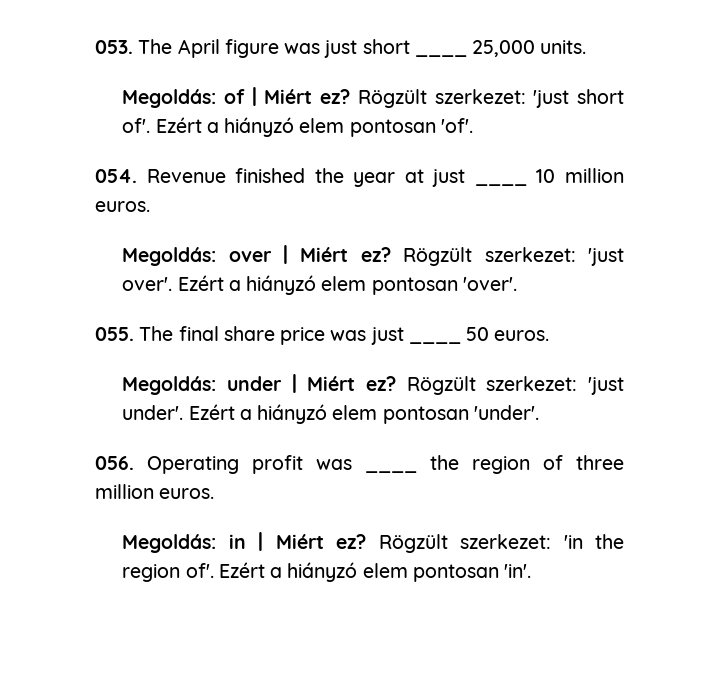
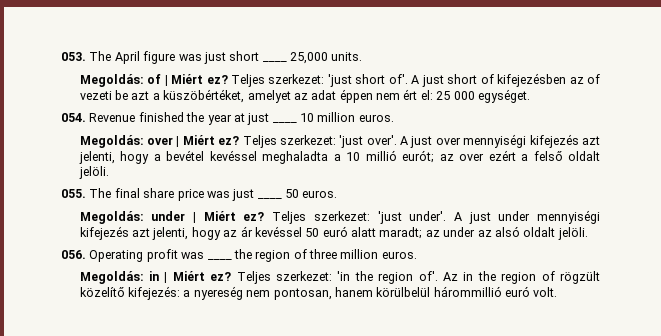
[357,89,427,108] Rögzült -> [230,74,265,87] Teljes
[155,117,473,137] Ezért a hiányzó elem pontosan 'of'. -> [411,73,601,87] [79,89,530,103] A just short of kifejezésben az of vezeti be azt a küszöbértéket, amelyet az adat éppen nem ért el: 25 000 egységet.
[403,247,473,266] Rögzült -> [242,135,277,148] Teljes
[177,275,517,295] Ezért a hiányzó elem pontosan 'over'. -> [400,134,601,148] [78,150,600,164] [78,166,109,179] A just over mennyiségi kifejezés azt jelenti, hogy a bevétel kevéssel meghaladta a 10 millió eurót; az over ezért a felső oldalt jelöli.
[406,376,476,395] Rögzült -> [272,211,307,224] Teljes
[188,404,539,424] Ezért a hiányzó elem pontosan 'under'. -> [453,210,600,224] [79,226,588,240] A just under mennyiségi kifejezés azt jelenti, hogy az ár kevéssel 50 euró alatt maradt; az under az alsó oldalt jelöli.
[378,534,448,553] Rögzült -> [236,271,271,284] Teljes
[218,562,532,582] Ezért a hiányzó elem pontosan 'in'. -> [443,271,601,284] [79,286,558,300] Az in the region of rögzült közelítő kifejezés: a nyereség nem pontosan, hanem körülbelül hárommillió euró volt.

